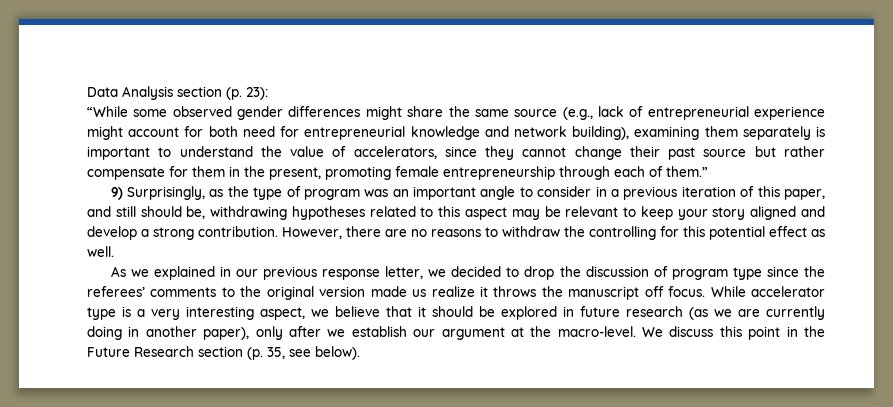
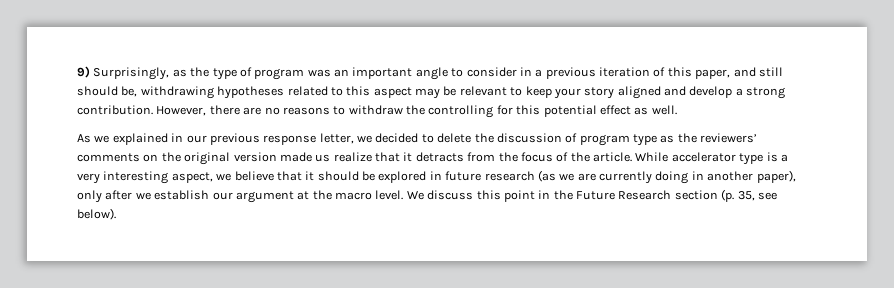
[87,86,268,100] [87,106,825,120] [87,126,825,140] [87,146,825,160] [87,166,708,180] Data Analysis section (p. 23): // “While some observed gender differences might share the same source (e.g., lack of entrepreneurial experience might account for both need for entrepreneurial knowledge and network building), examining them separately is important to understand the value of accelerators, since they cannot change their past source but rather compensate for them in the present, promoting female entrepreneurship through each of them.” // -> (77, 72) none
[524,266,555,280] drop -> [437,133,472,143] delete
[766,266,825,277] [87,286,235,297] since the referees’ comments to -> [660,133,758,143] [77,153,159,162] as the reviewers’ comments on
[479,286,706,300] it throws the manuscript off focus. -> [375,152,632,162] that it detracts from the focus of the article.
[557,326,636,337] macro-level. -> [335,190,404,200] macro level.

